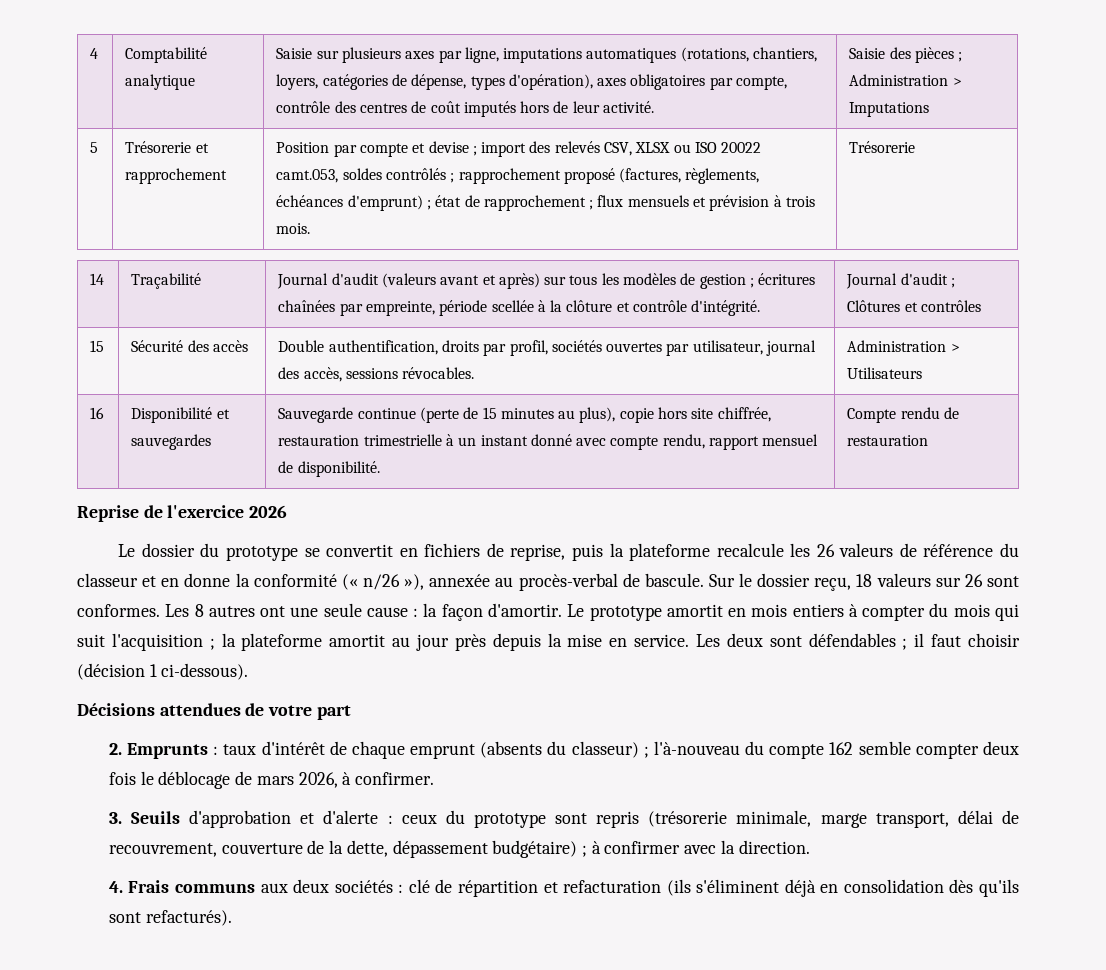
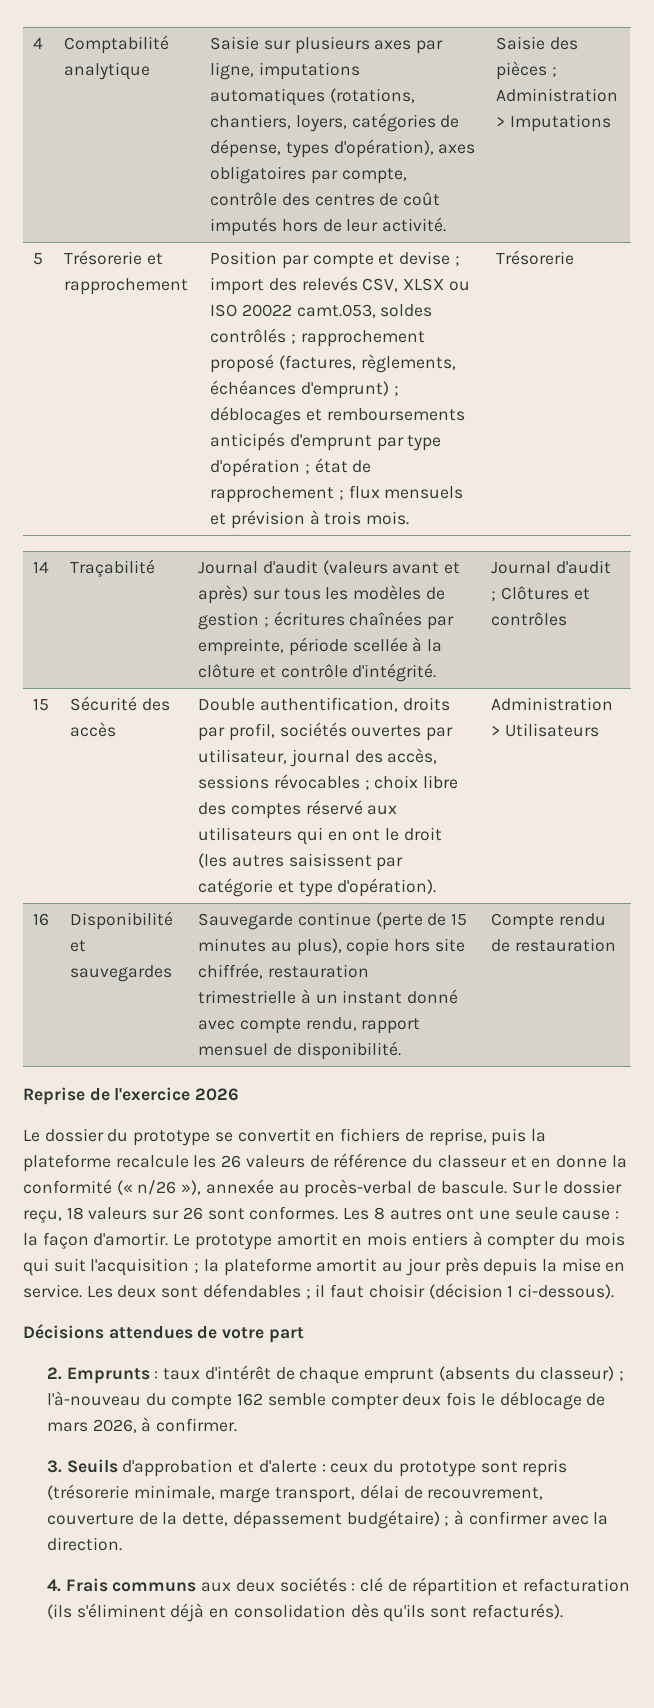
(431, 205) none -> [210,406,465,425] [210,432,442,451] [210,458,311,477] déblocages et remboursements anticipés d'emprunt par type d'opération ;
[402,367,475,379] révocables. -> [274,774,459,790] [198,800,398,819] [198,827,442,845] [198,853,404,871] [198,878,437,897] révocables ; choix libre des comptes réservé aux utilisateurs qui en ont le droit (les autres saisissent par catégorie et type d'opération).

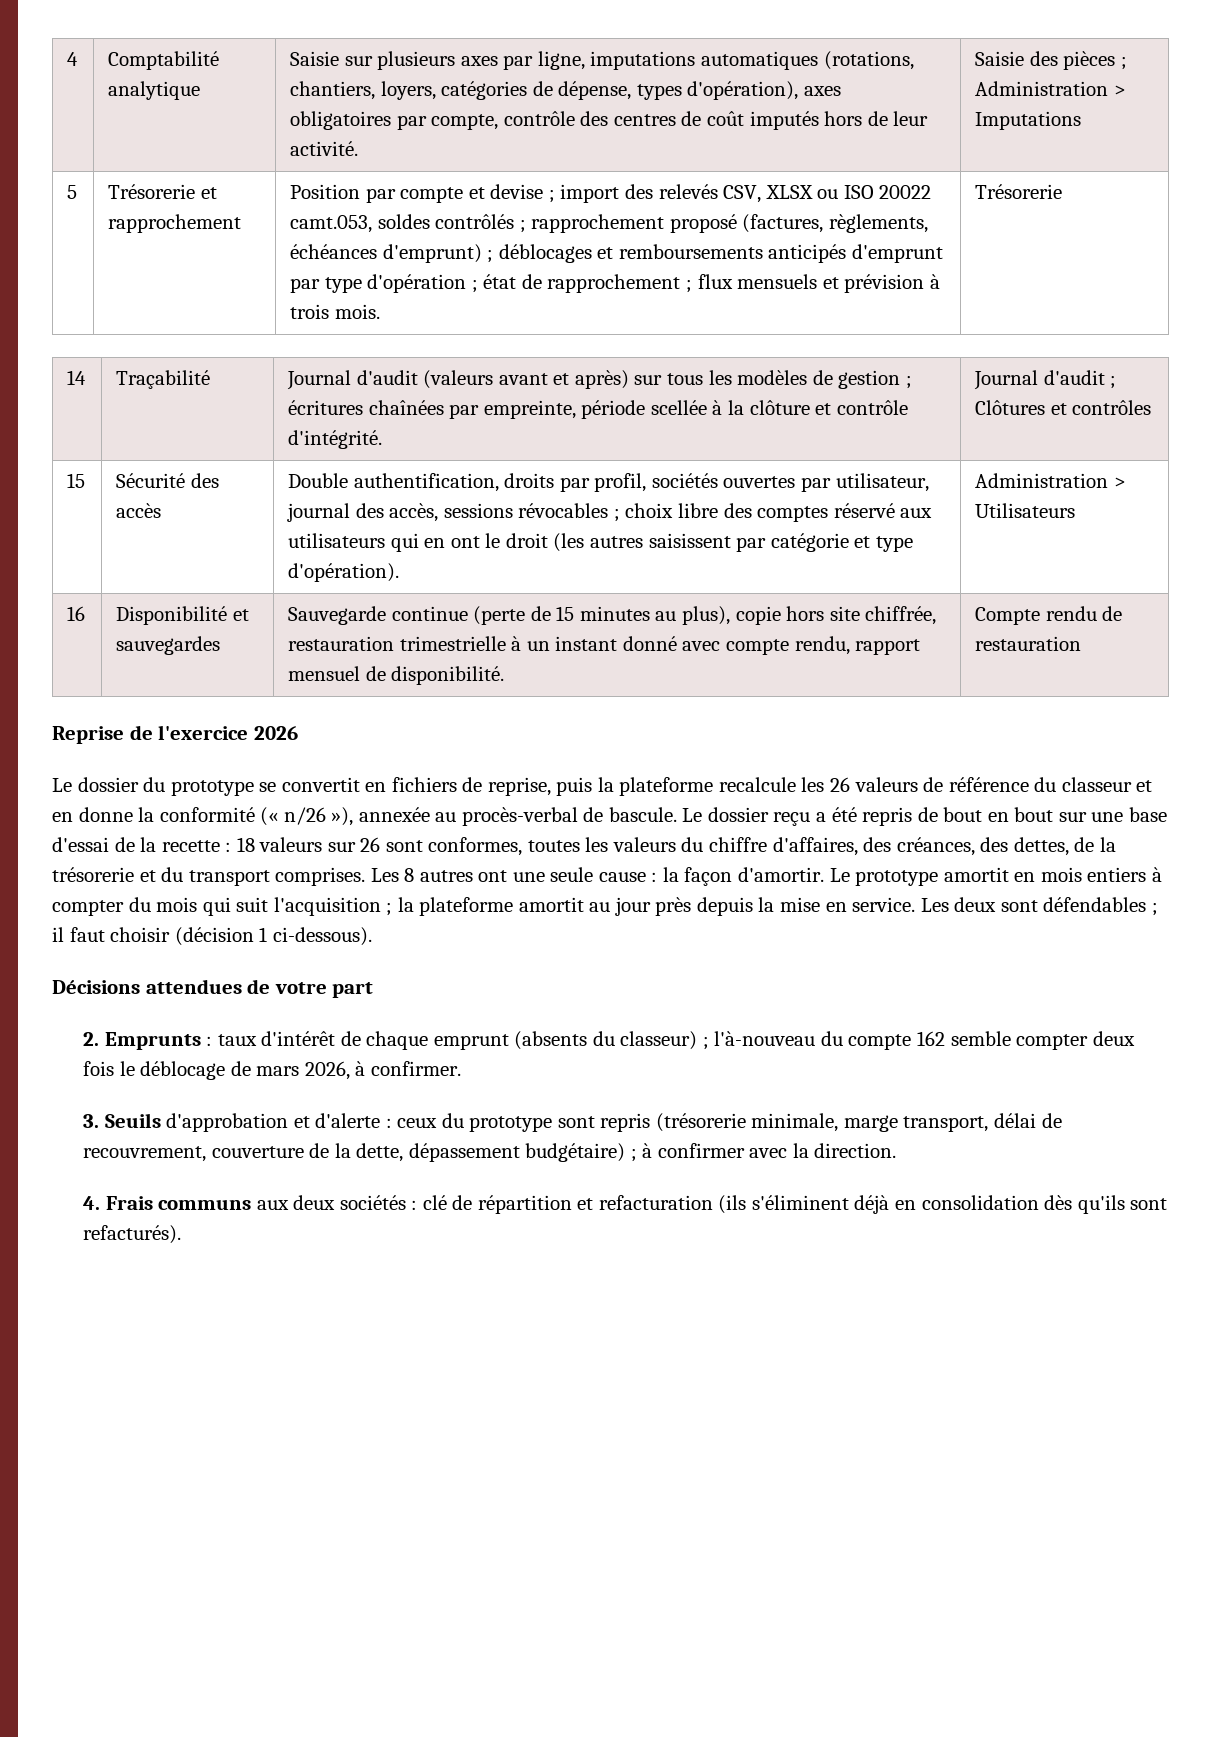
[511,1180,622,1194] [23,1210,62,1223] Sur le dossier reçu, -> [682,807,1167,826] [52,837,232,852] Le dossier reçu a été repris de bout en bout sur une base d'essai de la recette :
[249,1206,339,1220] conformes. -> [428,837,1116,856] [52,867,366,886] conformes, toutes les valeurs du chiffre d'affaires, des créances, des dettes, de la trésorerie et du transport comprises.

